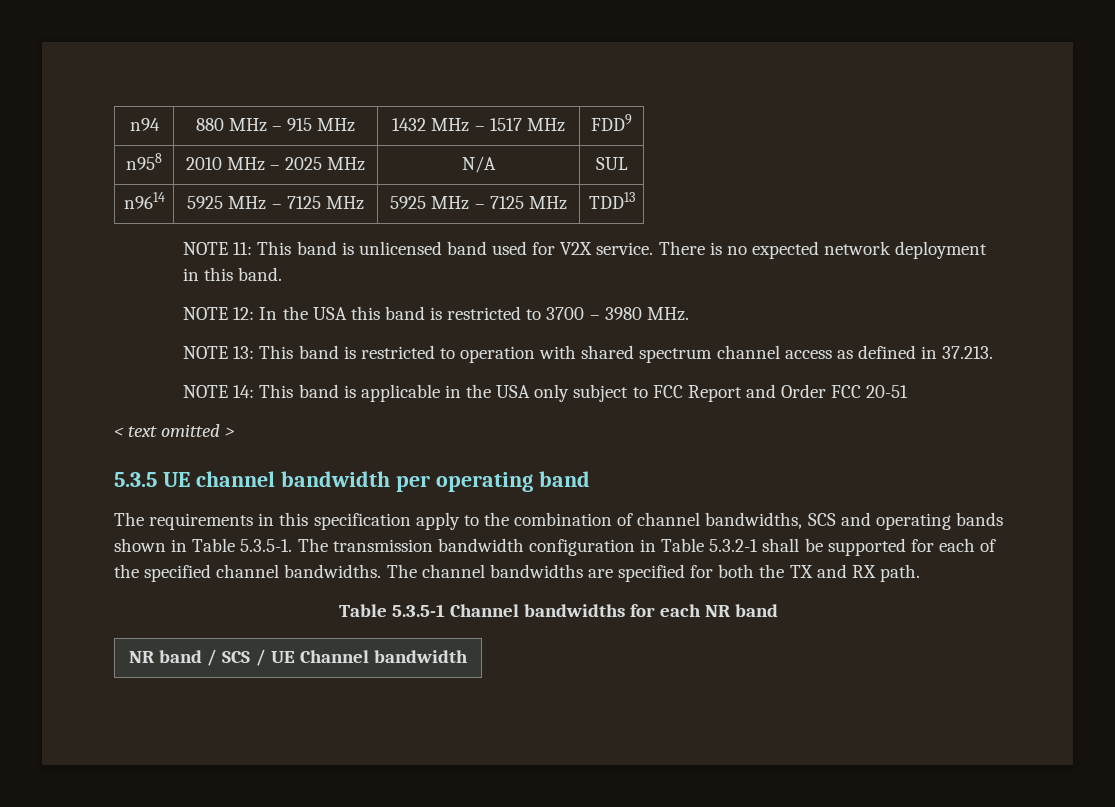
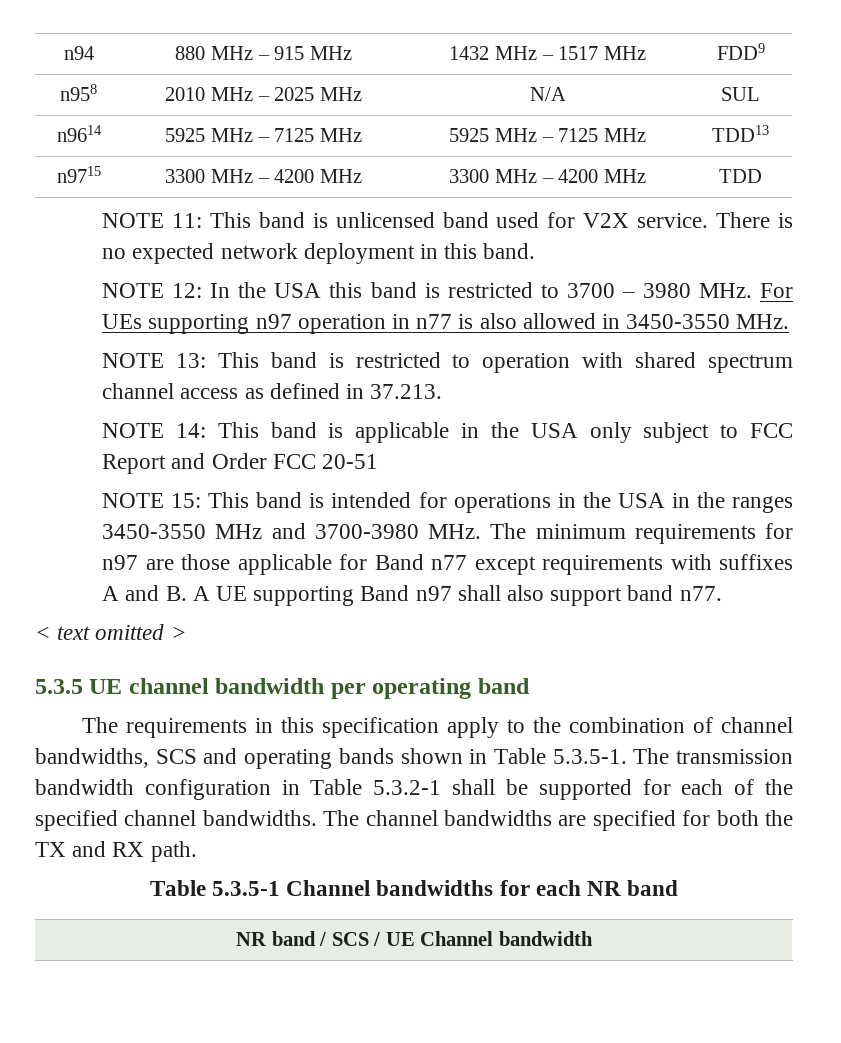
(635, 200) none -> [56,166,101,183] [165,169,362,183] [449,169,646,183] [719,169,762,183] // n9715 | 3300 MHz – 4200 MHz | 3300 MHz – 4200 MHz | TDD
(689, 314) none -> [760,283,793,298] [102,313,790,334] For UEs supporting n97 operation in n77 is also allowed in 3450-3550 MHz.
(909, 391) none -> [102,492,794,513] [102,523,793,544] [102,554,793,575] [102,585,722,606] // NOTE 15: This band is intended for operations in the USA in the ranges 3450-3550 MHz and 3700-3980 MHz. The minimum requirements for n97 are those applicable for Band n77 except requirements with suffixes A and B. A UE supporting Band n97 shall also support band n77.

